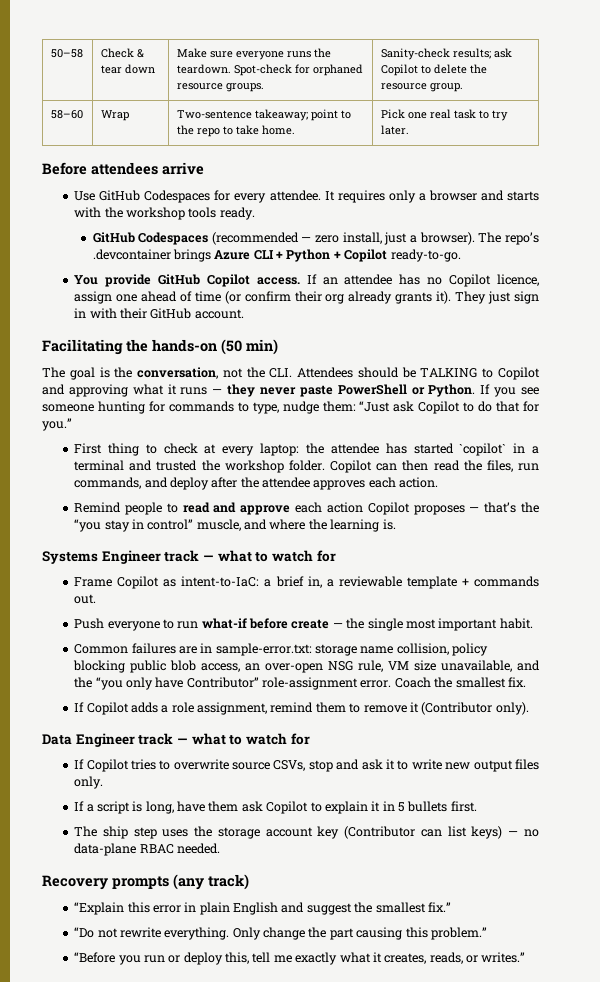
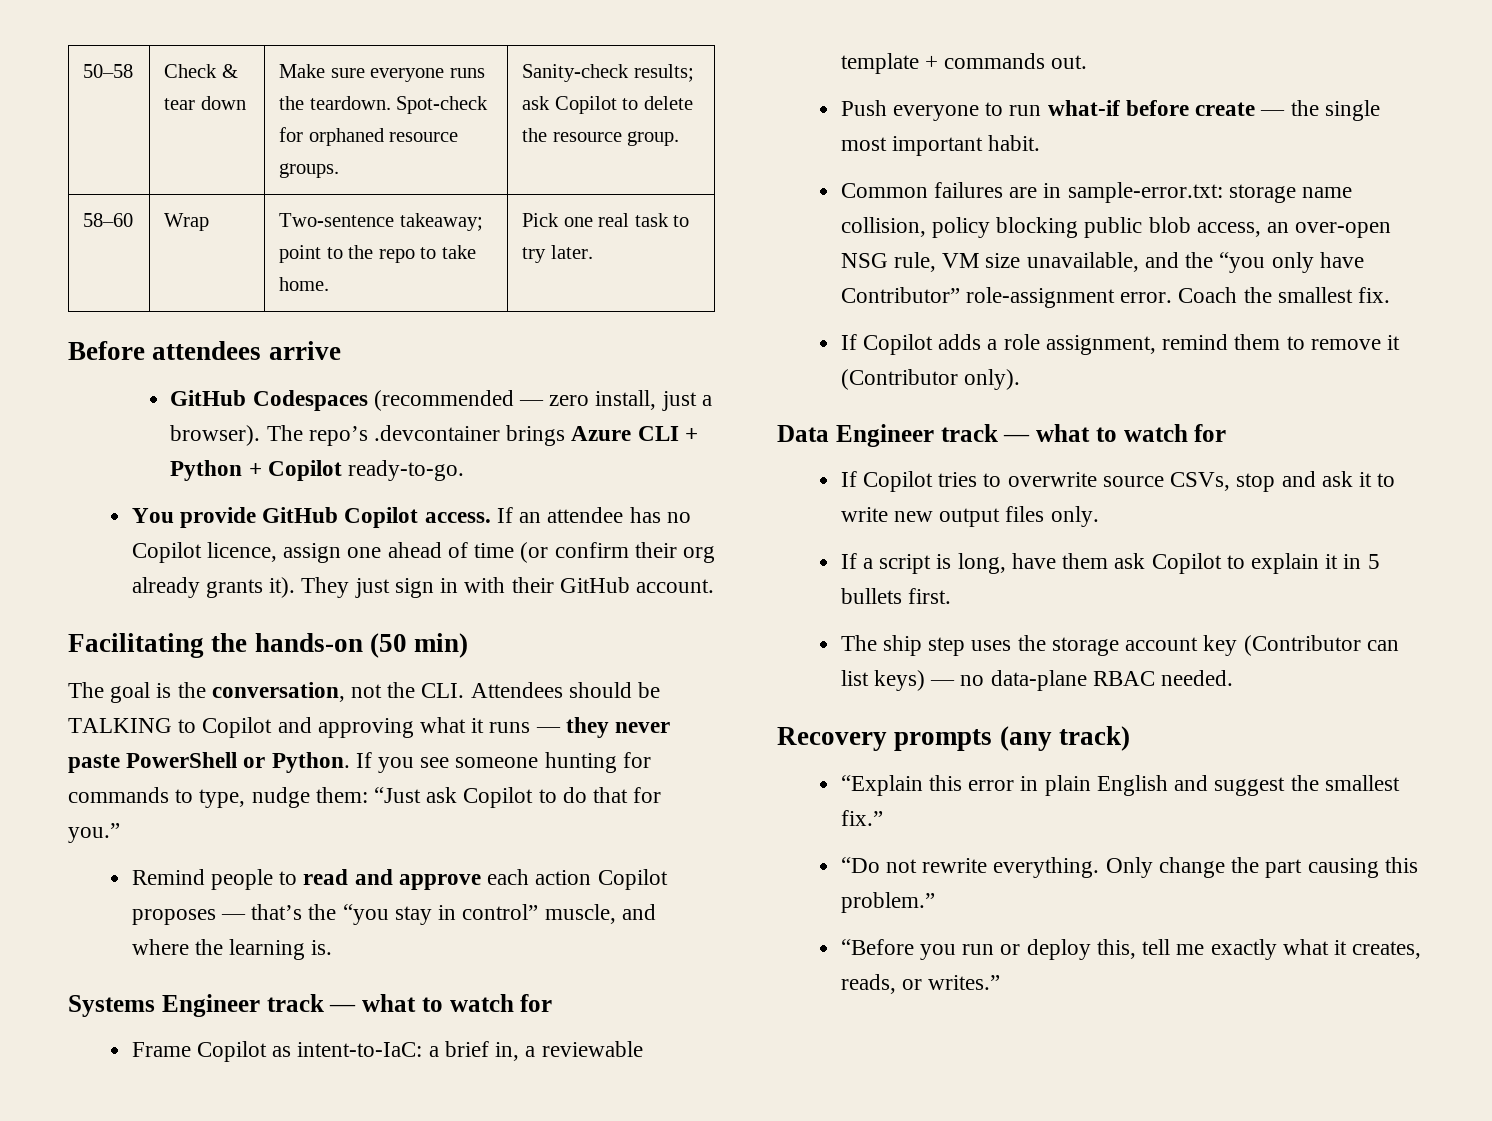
[74,190,539,203] [74,207,255,220] // Use GitHub Codespaces for every attendee. It requires only a browser and starts with the workshop tools ready. -> (341, 350) none
[74,443,540,456] [74,460,540,473] [74,477,439,490] // First thing to check at every laptop: the attendee has started `copilot` in a terminal and trusted the workshop folder. Copilot can then read the files, run commands, and deploy after the attendee approves each action. -> (120, 833) none

